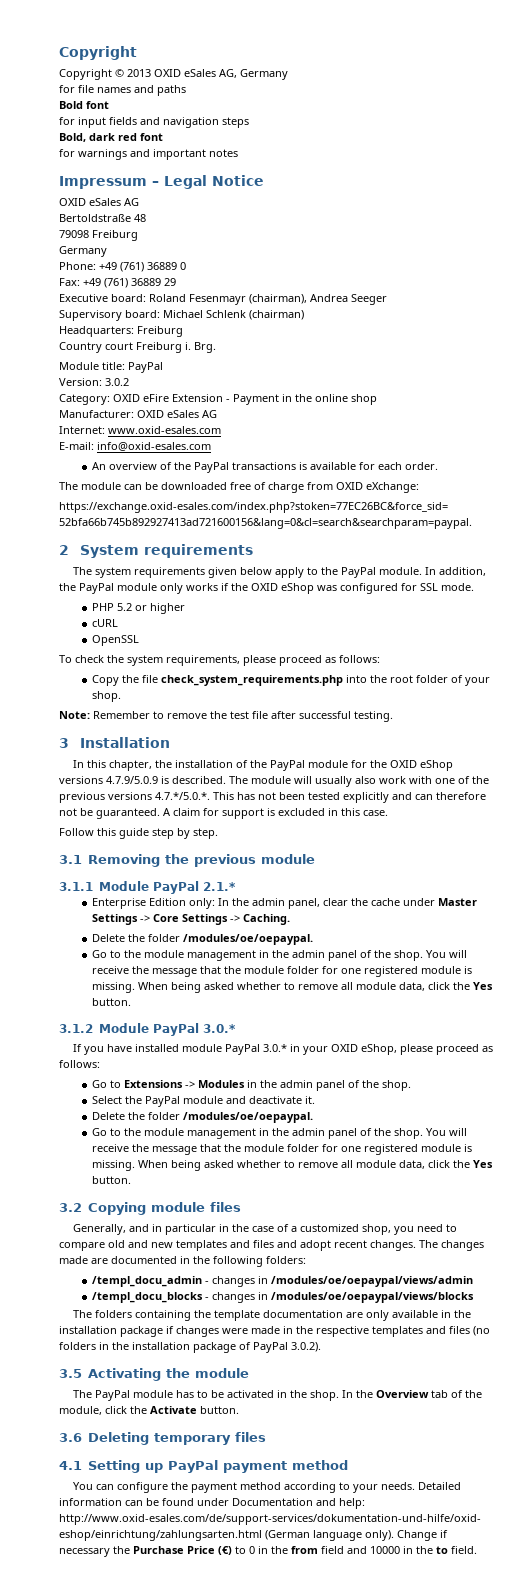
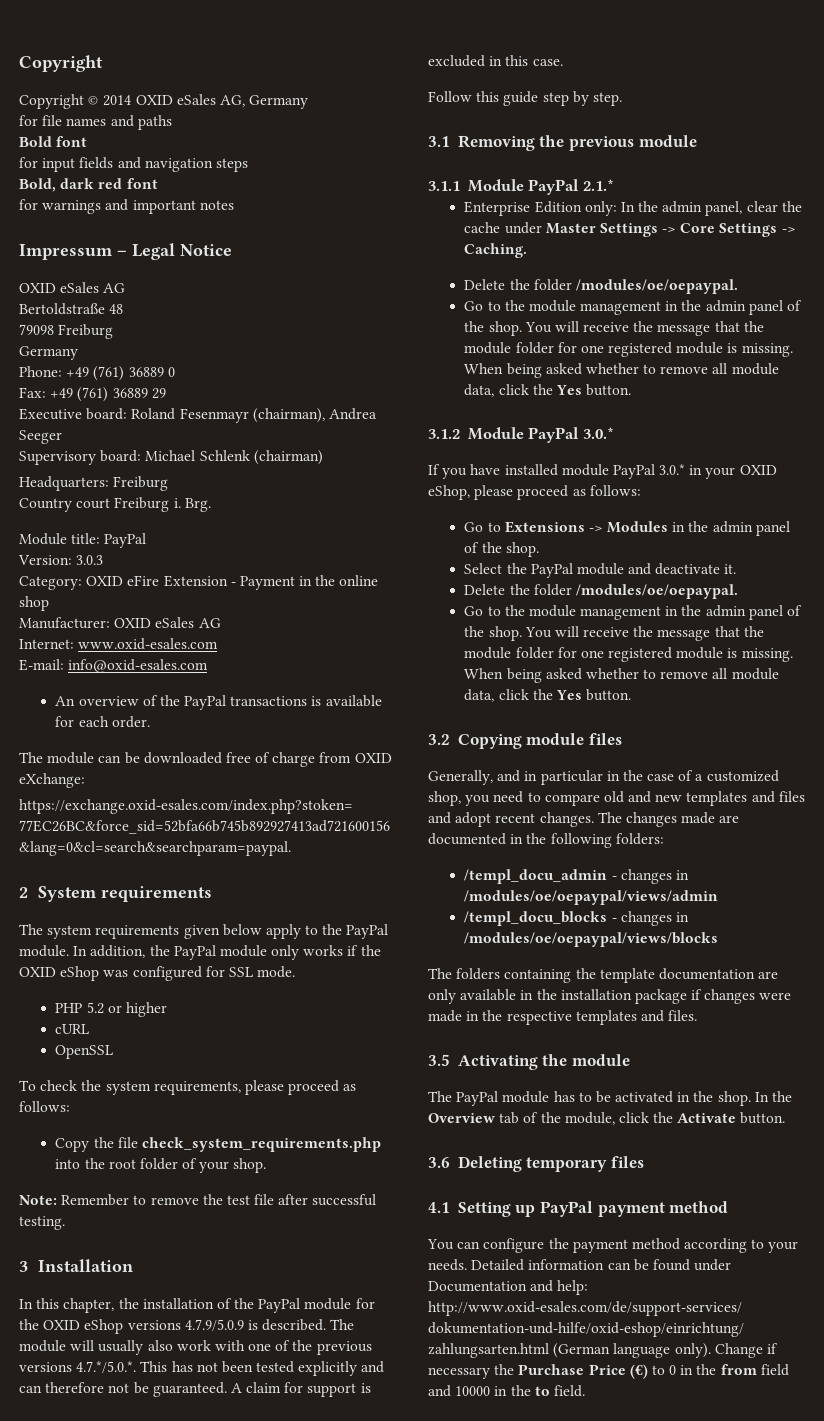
[127,69,151,77] 2013 -> [103,95,132,106] 2014
[105,378,129,386] 3.0.2 -> [76,555,104,565] 3.0.3
[449,1326,490,1336] [59,1342,321,1353] files (no folders in the installation package of PayPal 3.0.2). -> [668,1010,698,1021] files.

